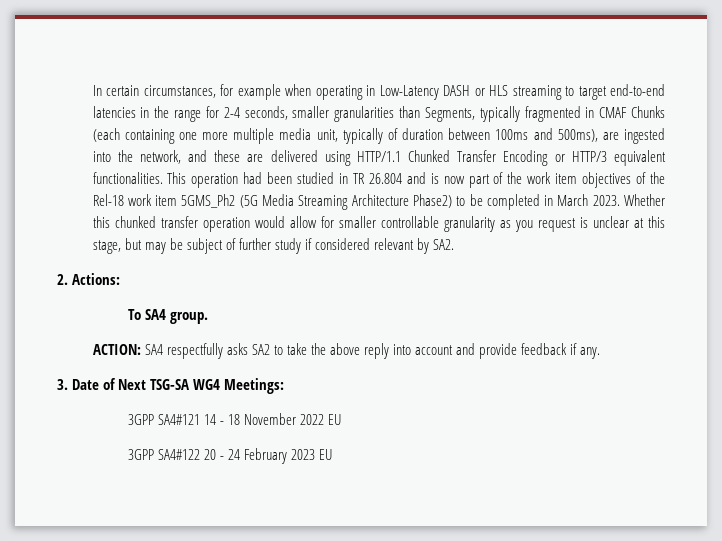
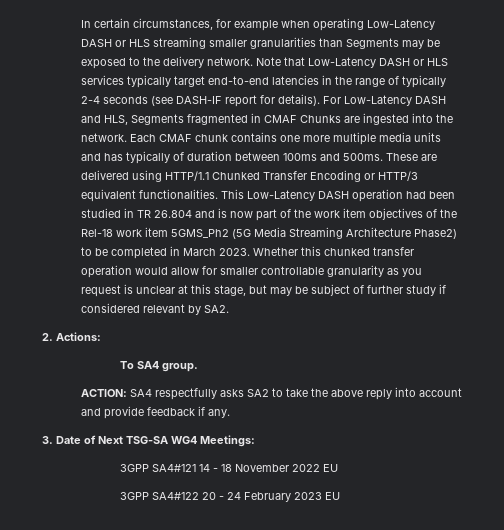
[366,85,376,96] in -> (364, 24) none
[565,86,575,96] to -> [208,37,440,49] [80,56,448,69] [80,75,171,88] smaller granularities than Segments may be exposed to the delivery network. Note that Low-Latency DASH or HLS services typically
[205,106,665,122] [92,128,175,144] for 2-4 seconds, smaller granularities than Segments, typically fragmented in CMAF Chunks (each containing -> [387,75,446,88] [80,94,446,107] [80,113,453,125] [80,132,277,142] of typically 2-4 seconds (see DASH-IF report for details). For Low-Latency DASH and HLS, Segments fragmented in CMAF Chunks are ingested into the network. Each CMAF chunk contains
[316,129,338,142] unit, -> [413,132,441,142] [80,153,123,161] units and has
[557,128,665,144] [92,150,241,164] 500ms), are ingested into the network, and these -> [342,153,418,161] 500ms. These
(187, 178) none -> [246,190,349,201] Low-Latency DASH

